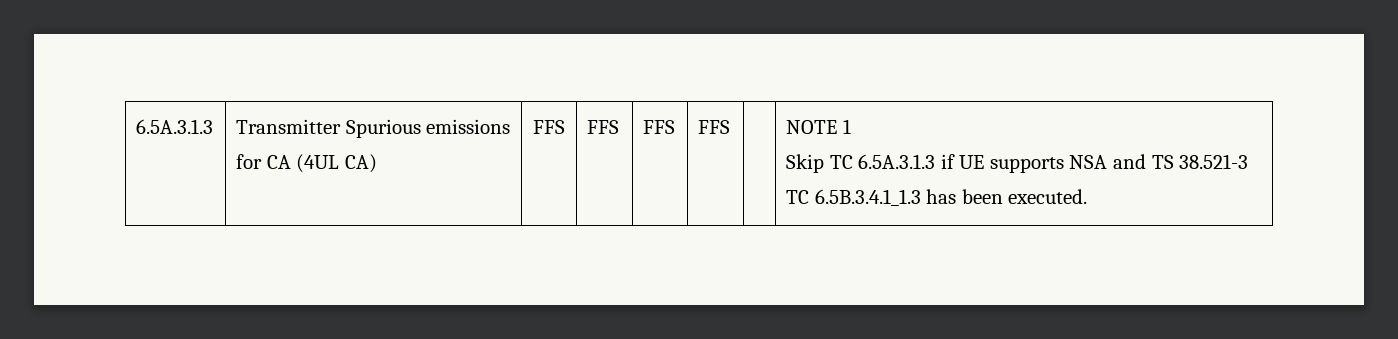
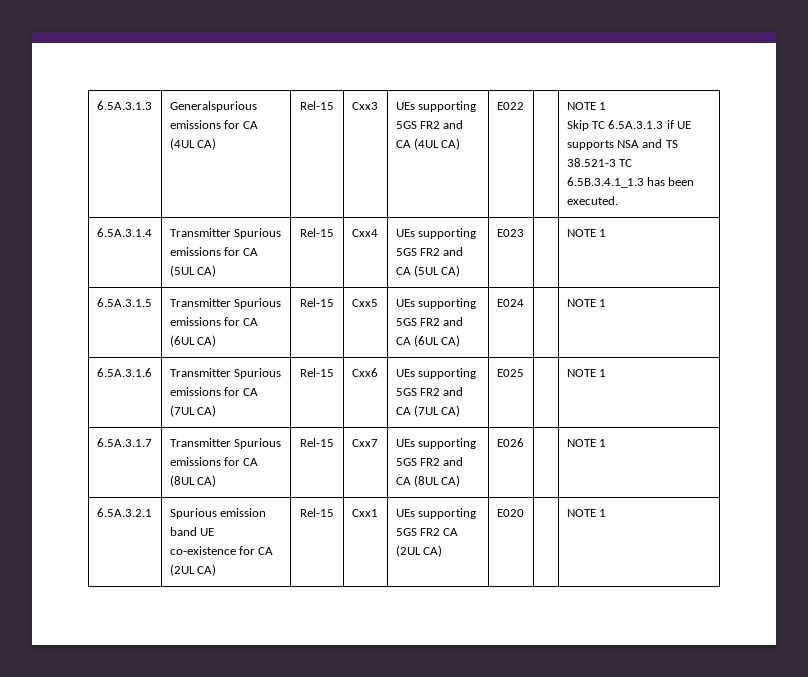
[236,119,421,138] Transmitter Spurious -> [169,101,257,112] Generalspurious
[533,120,565,134] [587,120,620,134] [643,120,676,134] [698,120,731,134] FFS | FFS | FFS | FFS -> [300,101,334,110] [351,102,378,110] [395,101,477,112] [395,120,464,129] [395,138,461,150] [496,102,524,110] Rel-15 | Cxx3 | UEs supporting 5GS FR2 and CA (4UL CA) | E022
(1088, 196) none -> [96,228,152,237] [169,228,282,239] [169,247,259,256] [169,265,217,277] [300,228,334,237] [351,229,378,237] [395,228,477,239] [395,247,464,256] [395,265,461,277] [496,229,524,237] [566,229,607,237] [96,298,152,307] [169,298,282,309] [169,317,259,326] [169,335,217,347] [300,298,334,307] [351,299,378,307] [395,298,477,309] [395,317,464,326] [395,335,461,347] [496,299,524,307] [566,299,607,307] [96,368,152,377] [169,368,282,379] [169,387,259,396] [169,405,217,417] [300,368,334,377] [351,368,378,377] [395,368,477,379] [395,387,464,396] [395,405,461,417] [496,369,524,377] [566,369,607,377] [96,438,152,447] [169,438,282,449] [169,457,259,466] [169,475,217,487] [300,438,334,447] [351,439,378,447] [395,438,477,449] [395,457,464,466] [395,475,461,487] [496,438,524,447] [566,439,607,447] [96,508,152,517] [169,508,267,519] [169,527,215,536] [169,546,274,555] [169,564,217,576] [300,508,334,517] [351,509,378,517] [395,508,477,519] [395,528,459,536] [395,545,443,557] [496,509,524,517] [566,509,607,517] // 6.5A.3.1.4 | Transmitter Spurious emissions for CA (5UL CA) | Rel-15 | Cxx4 | UEs supporting 5GS FR2 and CA (5UL CA) | E023 | | NOTE 1 // 6.5A.3.1.5 | Transmitter Spurious emissions for CA (6UL CA) | Rel-15 | Cxx5 | UEs supporting 5GS FR2 and CA (6UL CA) | E024 | | NOTE 1 // 6.5A.3.1.6 | Transmitter Spurious emissions for CA (7UL CA) | Rel-15 | Cxx6 | UEs supporting 5GS FR2 and CA (7UL CA) | E025 | | NOTE 1 // 6.5A.3.1.7 | Transmitter Spurious emissions for CA (8UL CA) | Rel-15 | Cxx7 | UEs supporting 5GS FR2 and CA (8UL CA) | E026 | | NOTE 1 // 6.5A.3.2.1 | Spurious emission band UE co-existence for CA (2UL CA) | Rel-15 | Cxx1 | UEs supporting 5GS FR2 CA (2UL CA) | E020 | | NOTE 1

